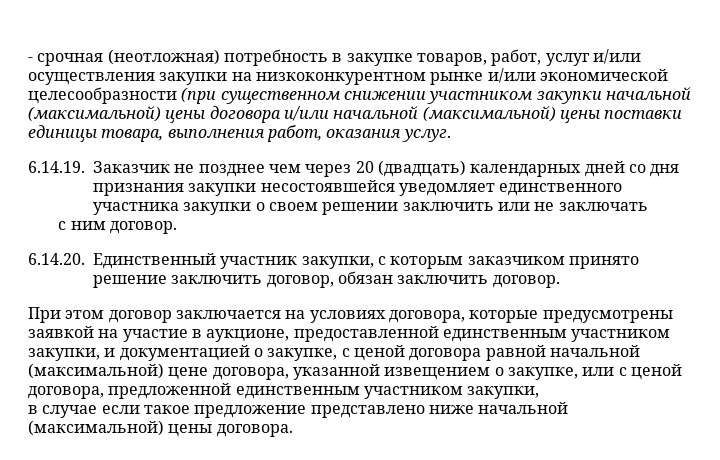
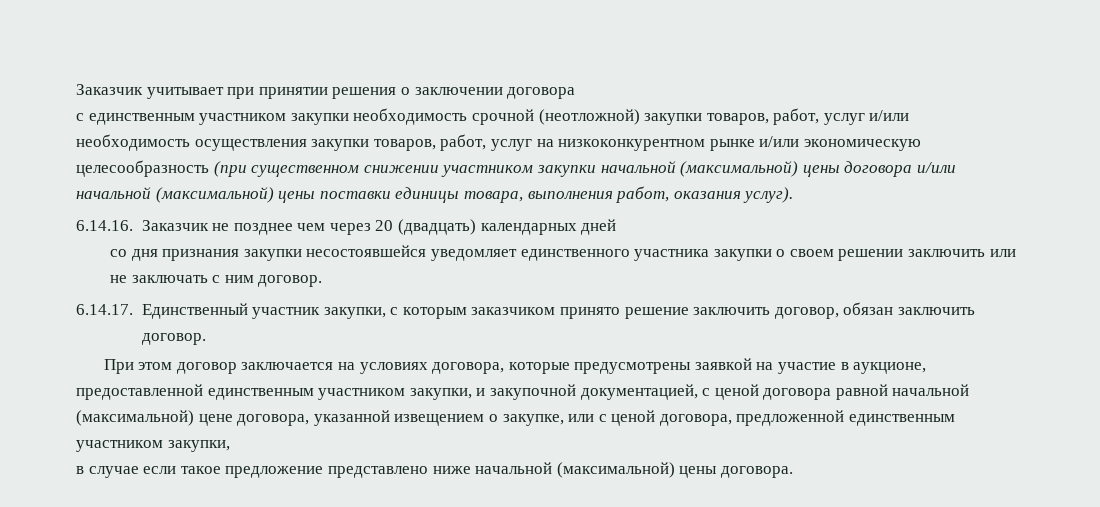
[28,49,413,66] - срочная (неотложная) потребность в закупке -> [76,84,576,99] [76,108,703,125] Заказчик учитывает при принятии решения о заключении договора // с единственным участником закупки необходимость срочной (неотложной) закупки
(641, 56) none -> [76,134,190,151] необходимость
(228, 78) none -> [373,134,532,151] товаров, работ, услуг
[539,69,668,81] [28,87,177,104] экономической целесообразности -> [803,139,921,151] [76,160,209,177] экономическую целесообразность
[401,129,451,142] [28,161,85,173] услуг. // 6.14.19. -> [743,187,794,203] [76,220,133,231] услуг). // 6.14.16.
(625, 169) none -> (617, 227) //
(648, 206) // -> (208, 279) none
[28,253,85,265] 6.14.20. -> [76,304,133,315] 6.14.17.
[119,345,338,361] документацией о закупке, -> [489,384,698,400] закупочной документацией,

